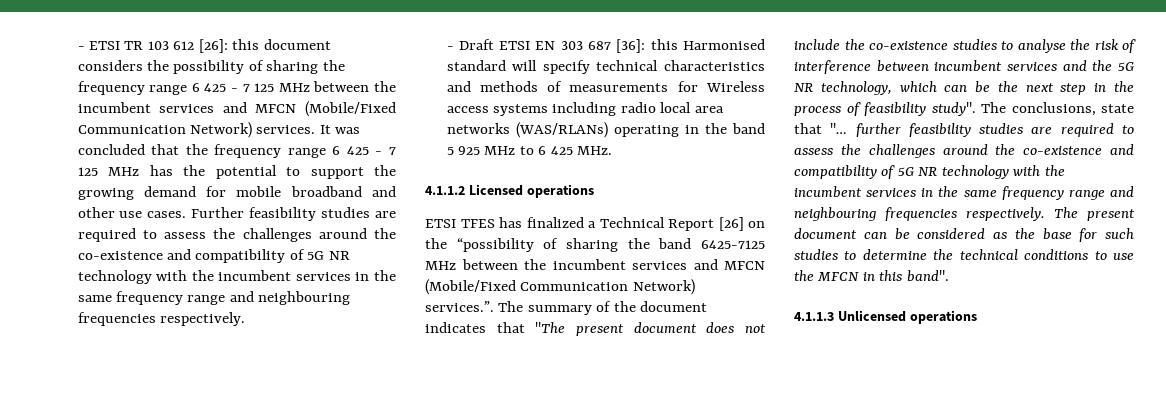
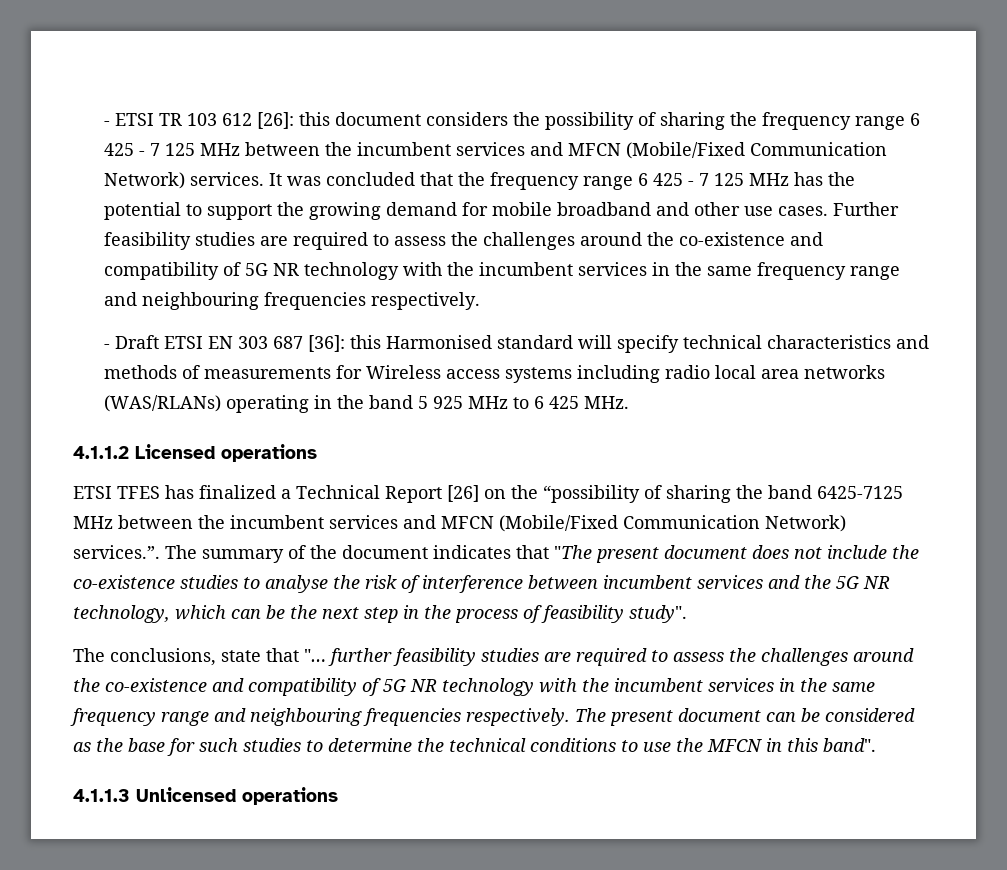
(976, 109) none -> (687, 614) //

